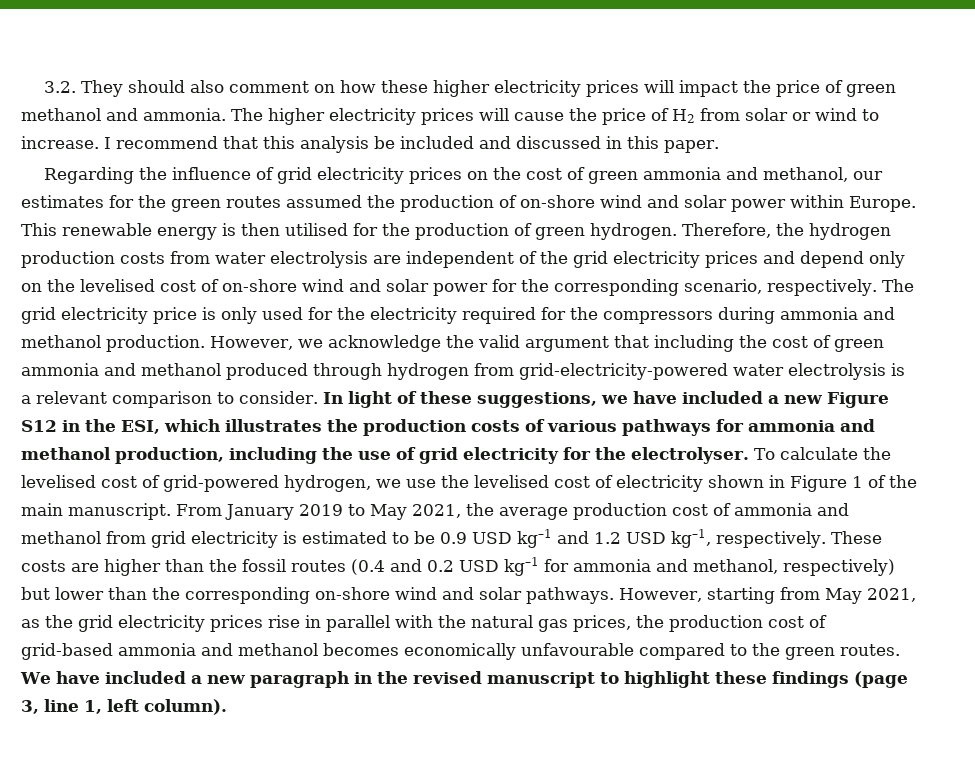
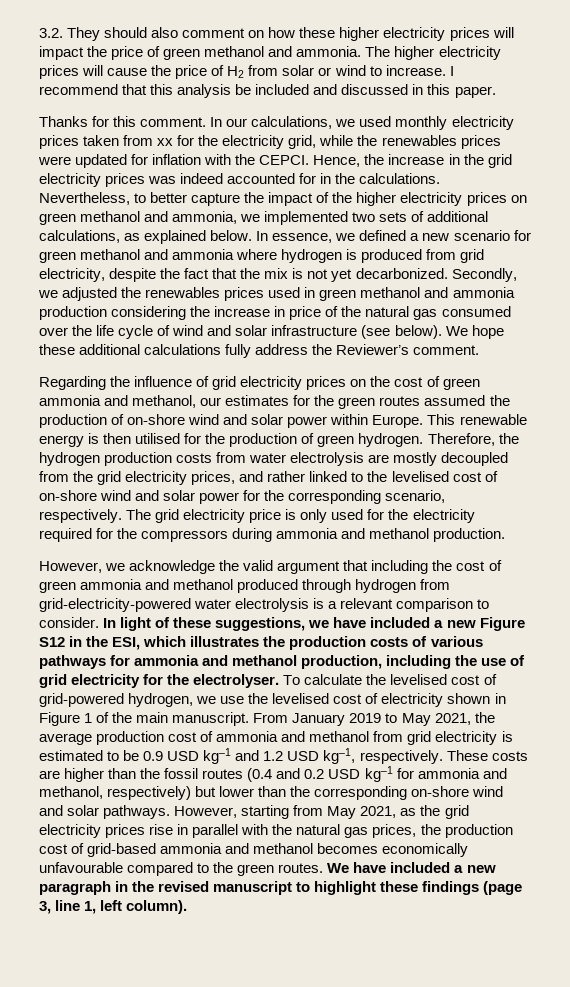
(719, 146) none -> [39,116,514,130] [39,135,501,149] [38,154,512,168] [39,173,441,187] [39,192,527,206] [39,211,489,225] [39,230,531,244] [39,249,485,263] [39,268,517,282] [38,287,515,301] [39,306,511,320] [39,325,504,339] [39,344,480,358] // Thanks for this comment. In our calculations, we used monthly electricity prices taken from xx for the electricity grid, while the renewables prices were updated for inflation with the CEPCI. Hence, the increase in the grid electricity prices was indeed accounted for in the calculations. Nevertheless, to better capture the impact of the higher electricity prices on green methanol and ammonia, we implemented two sets of additional calculations, as explained below. In essence, we defined a new scenario for green methanol and ammonia where hydrogen is produced from grid electricity, despite the fact that the mix is not yet decarbonized. Secondly, we adjusted the renewables prices used in green methanol and ammonia production considering the increase in price of the natural gas consumed over the life cycle of wind and solar infrastructure (see below). We hope these additional calculations fully address the Reviewer’s comment.
[406,251,905,268] [21,283,42,292] independent of the grid electricity prices and depend only on -> [393,452,509,466] [39,471,364,485] mostly decoupled from the grid electricity prices, and rather linked to
(205, 343) none -> (506, 535) //

